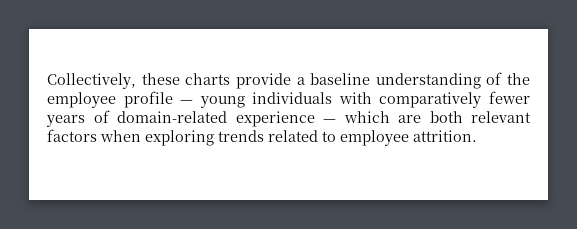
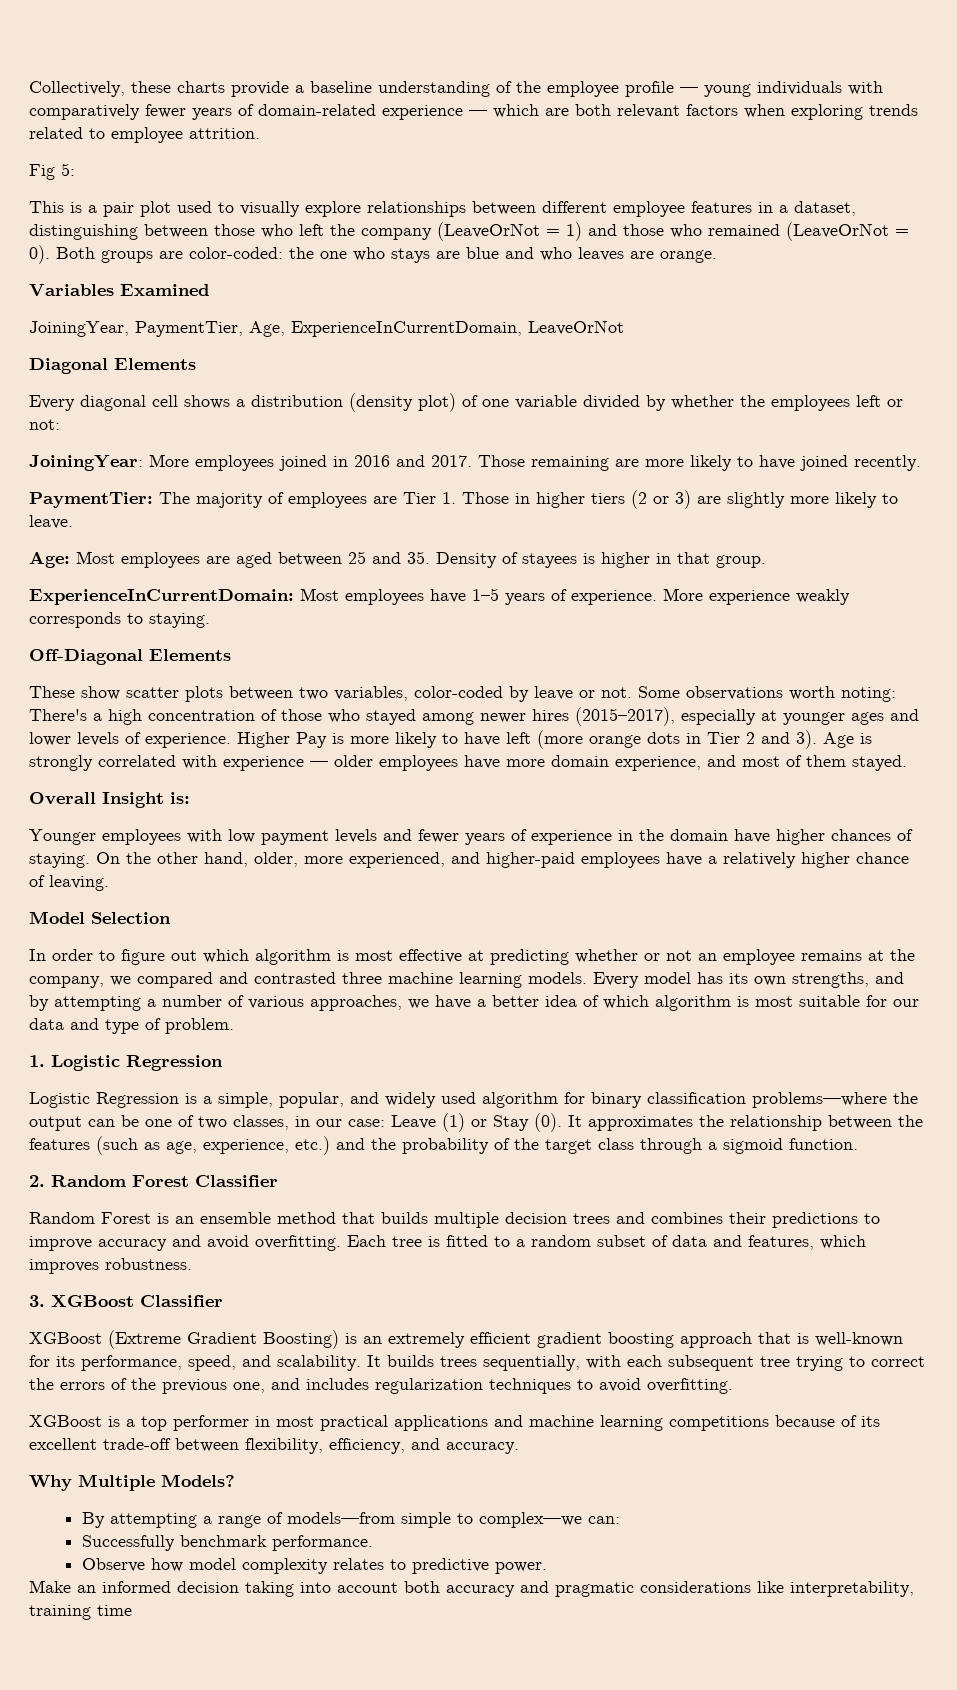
(477, 136) none -> [29,163,75,180] [29,201,856,217] [29,222,909,241] [29,245,717,264] [29,284,209,296] [29,320,624,337] [29,358,196,374] [29,393,903,412] [29,419,60,430] [29,454,921,471] [29,490,898,509] [29,515,73,529] [29,551,766,568] [29,588,850,605] [29,612,210,628] [29,649,231,665] [29,686,896,702] [29,707,919,726] [29,730,872,749] [29,755,907,771] [29,792,190,808] [29,829,913,845] [29,852,909,868] [29,875,109,891] [29,911,171,924] [29,949,915,965] [29,972,904,988] [29,995,919,1011] [29,1018,234,1034] [29,1055,223,1071] [29,1092,918,1108] [29,1113,923,1132] [29,1136,858,1155] [29,1175,278,1187] [29,1212,880,1228] [29,1235,866,1251] [29,1258,192,1274] [29,1295,223,1307] [29,1330,903,1349] [29,1355,925,1371] [29,1378,733,1394] [29,1415,880,1431] [29,1438,519,1454] [29,1474,235,1491] [81,1512,620,1528] [81,1535,373,1551] [81,1558,547,1574] [29,1580,914,1597] [29,1605,132,1620] // Fig 5: // This is a pair plot used to visually explore relationships between different employee features in a dataset, distinguishing between those who left the company (LeaveOrNot = 1) and those who remained (LeaveOrNot = 0). Both groups are color-coded: the one who stays are blue and who leaves are orange. // Variables Examined // JoiningYear, PaymentTier, Age, ExperienceInCurrentDomain, LeaveOrNot // Diagonal Elements // Every diagonal cell shows a distribution (density plot) of one variable divided by whether the employees left or not: // JoiningYear: More employees joined in 2016 and 2017. Those remaining are more likely to have joined recently. // PaymentTier: The majority of employees are Tier 1. Those in higher tiers (2 or 3) are slightly more likely to leave. // Age: Most employees are aged between 25 and 35. Density of stayees is higher in that group. // ExperienceInCurrentDomain: Most employees have 1–5 years of experience. More experience weakly corresponds to staying. // Off-Diagonal Elements // These show scatter plots between two variables, color-coded by leave or not. Some observations worth noting: There's a high concentration of those who stayed among newer hires (2015–2017), especially at younger ages and lower levels of experience. Higher Pay is more likely to have left (more orange dots in Tier 2 and 3). Age is strongly correlated with experience — older employees have more domain experience, and most of them stayed. // Overall Insight is: // Younger employees with low payment levels and fewer years of experience in the domain have higher chances of staying. On the other hand, older, more experienced, and higher-paid employees have a relatively higher chance of leaving. // Model Selection // In order to figure out which algorithm is most effective at predicting whether or not an employee remains at the company, we compared and contrasted three machine learning models. Every model has its own strengths, and by attempting a number of various approaches, we have a better idea of which algorithm is most suitable for our data and type of problem. // 1. Logistic Regression // Logistic Regression is a simple, popular, and widely used algorithm for binary classification problems—where the output can be one of two classes, in our case: Leave (1) or Stay (0). It approximates the relationship between the features (such as age, experience, etc.) and the probability of the target class through a sigmoid function. // 2. Random Forest Classifier // Random Forest is an ensemble method that builds multiple decision trees and combines their predictions to improve accuracy and avoid overfitting. Each tree is fitted to a random subset of data and features, which improves robustness. // 3. XGBoost Classifier // XGBoost (Extreme Gradient Boosting) is an extremely efficient gradient boosting approach that is well-known for its performance, speed, and scalability. It builds trees sequentially, with each subsequent tree trying to correct the errors of the previous one, and includes regularization techniques to avoid overfitting. // XGBoost is a top performer in most practical applications and machine learning competitions because of its excellent trade-off between flexibility, efficiency, and accuracy. // Why Multiple Models? // By attempting a range of models—from simple to complex—we can: // Successfully benchmark performance. // Observe how model complexity relates to predictive power. // Make an informed decision taking into account both accuracy and pragmatic considerations like interpretability, training time

